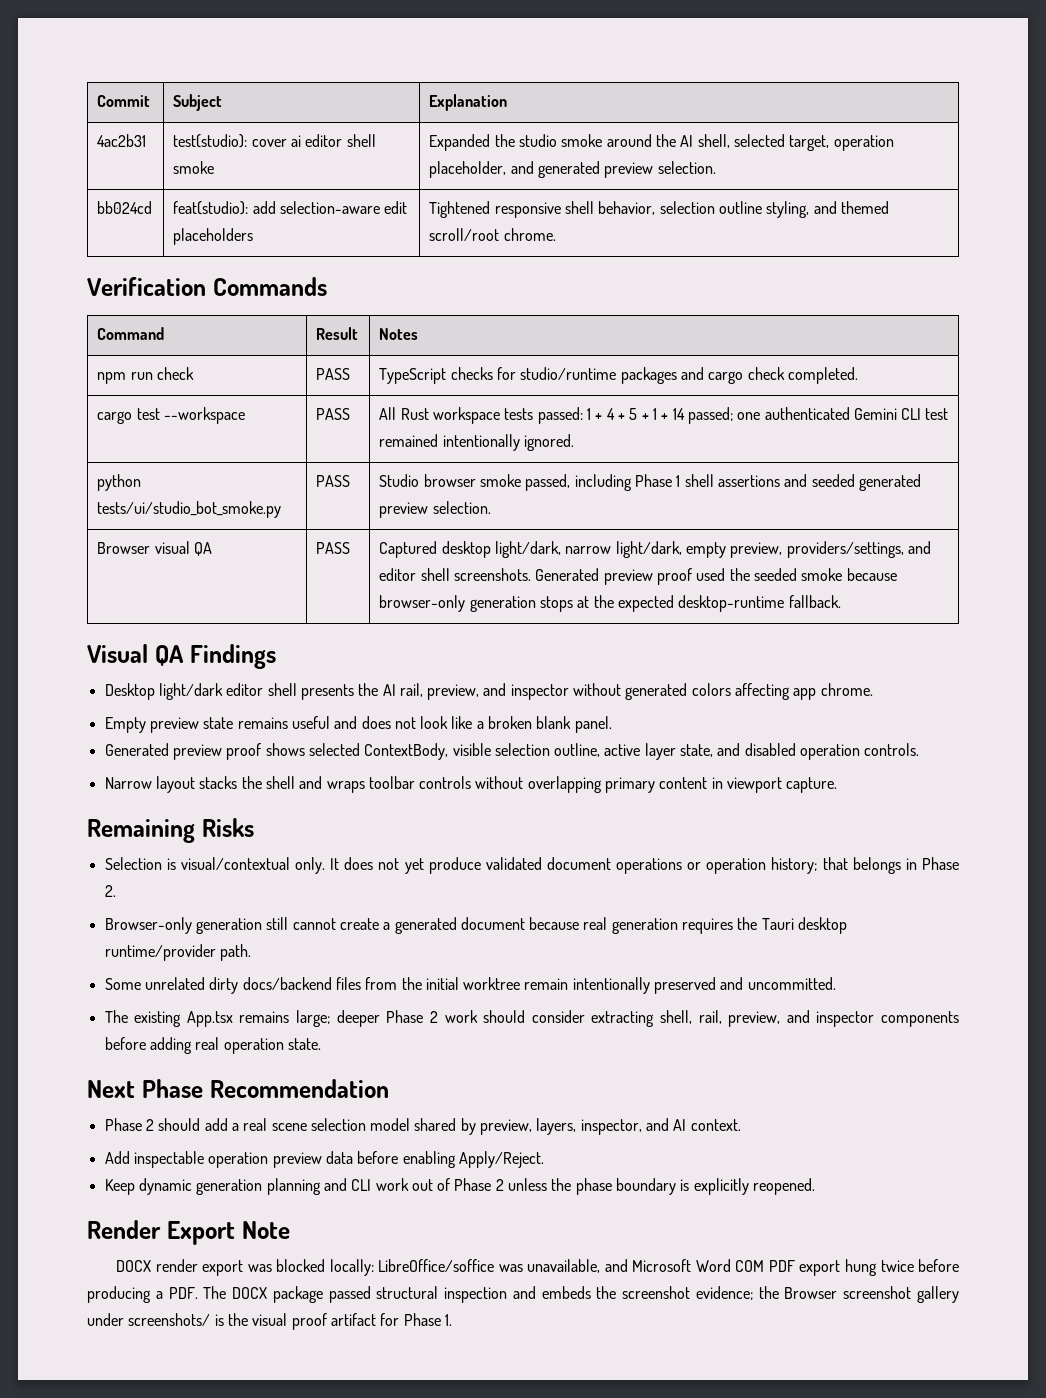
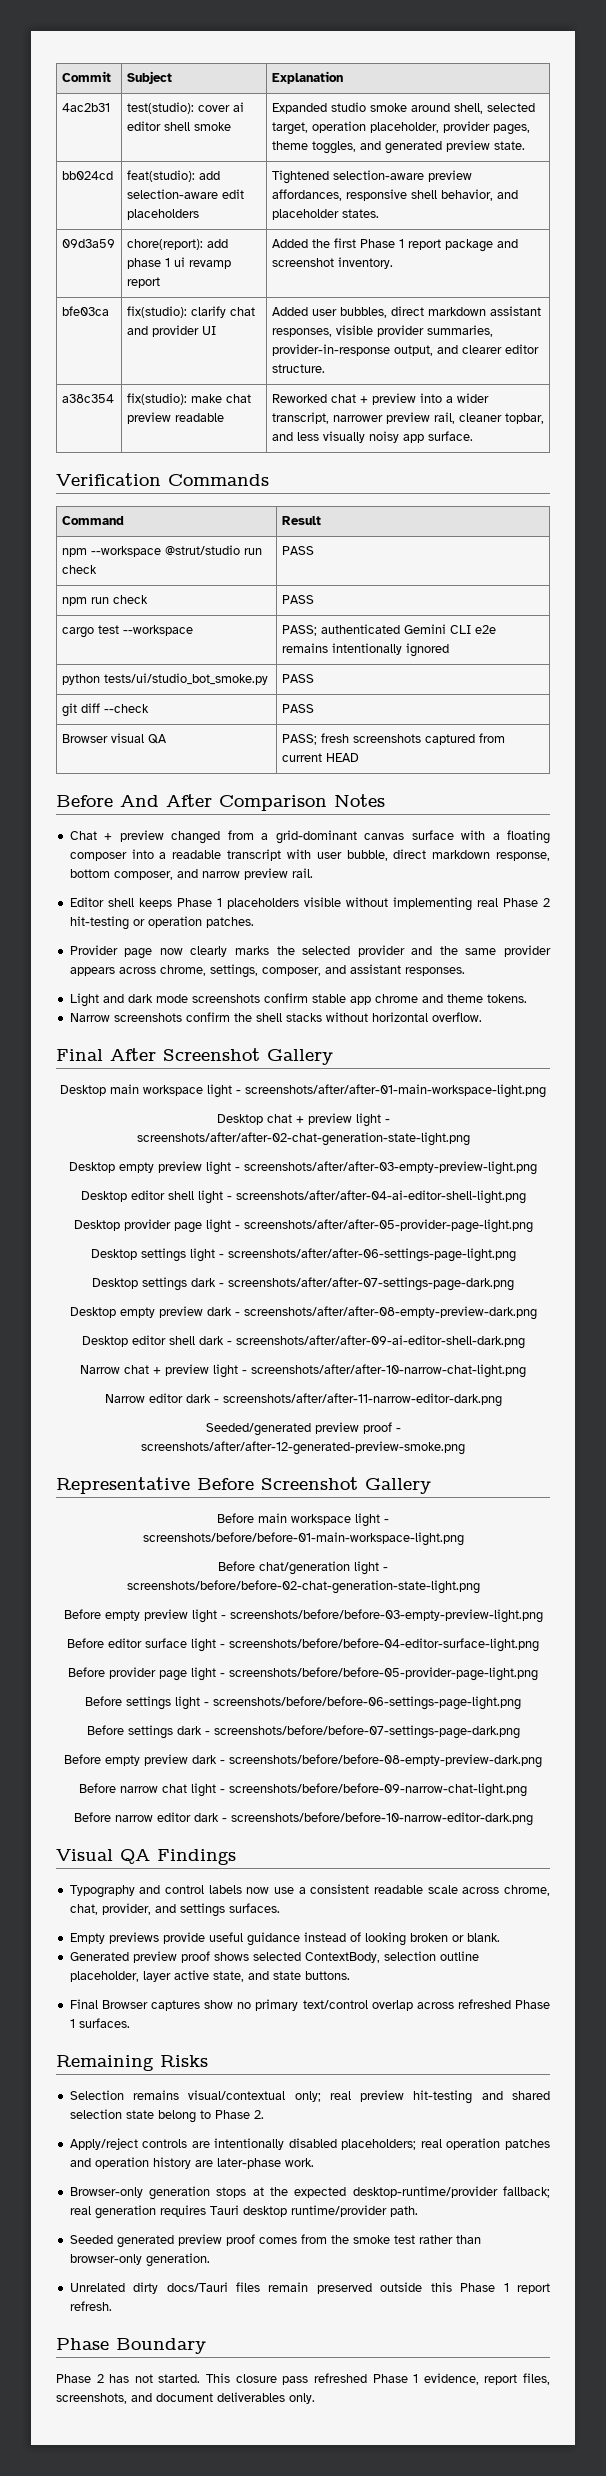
[494,134,515,147] the -> (327, 108) none
[655,134,694,147] the AI -> (450, 107) none
(507, 169) none -> [442,121,530,135] [271,141,356,154] provider pages, theme toggles,
[657,161,716,174] selection. -> [493,141,525,150] state.
[494,201,889,218] [429,228,556,241] [87,277,327,296] [97,327,165,340] [316,327,359,340] [379,328,419,340] [97,367,195,384] [316,368,351,380] [379,367,858,384] [97,407,246,424] [316,408,351,420] [379,407,949,424] [379,434,575,451] [97,474,142,491] [97,501,282,518] [316,475,351,487] [379,474,921,491] [379,501,491,518] [97,541,213,556] [316,542,351,554] [379,541,931,558] [379,568,897,585] [379,595,841,612] [87,644,276,669] [104,683,873,700] [104,716,612,733] responsive shell behavior, selection outline styling, and themed scroll/root chrome. // Verification Commands // Command | Result | Notes // npm run check | PASS | TypeScript checks for studio/runtime packages and cargo check completed. // cargo test --workspace | PASS | All Rust workspace tests passed: 1 + 4 + 5 + 1 + 14 passed; one authenticated Gemini CLI test remained intentionally ignored. // python tests/ui/studio_bot_smoke.py | PASS | Studio browser smoke passed, including Phase 1 shell assertions and seeded generated preview selection. // Browser visual QA | PASS | Captured desktop light/dark, narrow light/dark, empty preview, providers/settings, and editor shell screenshots. Generated preview proof used the seeded smoke because browser-only generation stops at the expected desktop-runtime fallback. // Visual QA Findings // Desktop light/dark editor shell presents the AI rail, preview, and inspector without generated colors affecting app chrome. // Empty preview state remains useful and does not look like a broken blank panel. -> [332,170,472,182] [271,189,518,201] [271,209,379,220] [61,239,115,248] [126,239,228,250] [126,257,231,269] [126,277,160,288] [271,238,518,252] [271,257,393,269] [61,306,109,316] [126,306,255,318] [126,325,216,337] [271,306,541,318] [271,325,493,337] [271,344,539,356] [271,364,325,373] [61,394,114,403] [126,393,251,405] [126,412,224,424] [271,393,489,405] [271,412,544,424] [271,431,473,443] [56,473,269,486] [61,516,124,525] [281,516,321,525] [61,545,262,557] [61,565,97,574] [281,546,314,555] [61,595,148,606] [281,595,314,604] [61,625,193,638] [281,624,496,636] [281,643,449,657] [61,673,268,685] [281,674,314,683] [61,703,149,717] [281,704,314,713] [61,733,167,744] [281,733,505,745] [281,753,359,762] [56,794,385,811] [69,830,551,844] [69,849,550,861] [69,868,313,880] [69,897,550,911] [69,916,254,930] [69,945,551,959] [69,964,465,978] [69,993,527,1007] [69,1012,482,1022] [56,1048,333,1065] [60,1084,546,1098] [216,1113,390,1127] [136,1132,470,1146] [69,1161,537,1175] [80,1190,526,1204] [73,1219,533,1233] [90,1248,516,1262] [92,1277,514,1291] [69,1306,537,1320] [81,1335,525,1349] [80,1364,526,1378] [104,1393,502,1407] [205,1422,401,1436] [141,1441,465,1455] [56,1477,431,1494] [217,1513,389,1527] [142,1532,464,1546] [218,1561,388,1575] [126,1580,480,1594] [63,1609,543,1623] [67,1638,539,1652] [68,1667,538,1681] [85,1696,521,1710] [86,1725,520,1739] [64,1754,542,1768] [79,1783,527,1797] [73,1812,533,1826] [56,1849,236,1865] [69,1884,551,1898] [69,1903,280,1917] [69,1932,500,1946] selection-aware preview affordances, responsive shell behavior, and placeholder states. // 09d3a59 | chore(report): add phase 1 ui revamp report | Added the first Phase 1 report package and screenshot inventory. // bfe03ca | fix(studio): clarify chat and provider UI | Added user bubbles, direct markdown assistant responses, visible provider summaries, provider-in-response output, and clearer editor structure. // a38c354 | fix(studio): make chat preview readable | Reworked chat + preview into a wider transcript, narrower preview rail, cleaner topbar, and less visually noisy app surface. // Verification Commands // Command | Result // npm --workspace @strut/studio run check | PASS // npm run check | PASS // cargo test --workspace | PASS; authenticated Gemini CLI e2e remains intentionally ignored // python tests/ui/studio_bot_smoke.py | PASS // git diff --check | PASS // Browser visual QA | PASS; fresh screenshots captured from current HEAD // Before And After Comparison Notes // Chat + preview changed from a grid-dominant canvas surface with a floating composer into a readable transcript with user bubble, direct markdown response, bottom composer, and narrow preview rail. // Editor shell keeps Phase 1 placeholders visible without implementing real Phase 2 hit-testing or operation patches. // Provider page now clearly marks the selected provider and the same provider appears across chrome, settings, composer, and assistant responses. // Light and dark mode screenshots confirm stable app chrome and theme tokens. // Narrow screenshots confirm the shell stacks without horizontal overflow. // Final After Screenshot Gallery // Desktop main workspace light - screenshots/after/after-01-main-workspace-light.png // Desktop chat + preview light - screenshots/after/after-02-chat-generation-state-light.png // Desktop empty preview light - screenshots/after/after-03-empty-preview-light.png // Desktop editor shell light - screenshots/after/after-04-ai-editor-shell-light.png // Desktop provider page light - screenshots/after/after-05-provider-page-light.png // Desktop settings light - screenshots/after/after-06-settings-page-light.png // Desktop settings dark - screenshots/after/after-07-settings-page-dark.png // Desktop empty preview dark - screenshots/after/after-08-empty-preview-dark.png // Desktop editor shell dark - screenshots/after/after-09-ai-editor-shell-dark.png // Narrow chat + preview light - screenshots/after/after-10-narrow-chat-light.png // Narrow editor dark - screenshots/after/after-11-narrow-editor-dark.png // Seeded/generated preview proof - screenshots/after/after-12-generated-preview-smoke.png // Representative Before Screenshot Gallery // Before main workspace light - screenshots/before/before-01-main-workspace-light.png // Before chat/generation light - screenshots/before/before-02-chat-generation-state-light.png // Before empty preview light - screenshots/before/before-03-empty-preview-light.png // Before editor surface light - screenshots/before/before-04-editor-surface-light.png // Before provider page light - screenshots/before/before-05-provider-page-light.png // Before settings light - screenshots/before/before-06-settings-page-light.png // Before settings dark - screenshots/before/before-07-settings-page-dark.png // Before empty preview dark - screenshots/before/before-08-empty-preview-dark.png // Before narrow chat light - screenshots/before/before-09-narrow-chat-light.png // Before narrow editor dark - screenshots/before/before-10-narrow-editor-dark.png // Visual QA Findings // Typography and control labels now use a consistent readable scale across chrome, chat, provider, and settings surfaces. // Empty previews provide useful guidance instead of looking broken or blank.
[452,743,920,760] [104,776,838,793] [87,818,254,843] [104,857,959,874] [104,885,116,897] [104,917,580,934] visible selection outline, active layer state, and disabled operation controls. // Narrow layout stacks the shell and wraps toolbar controls without overlapping primary content in viewport capture. // Remaining Risks // Selection is visual/contextual only. It does not yet produce validated document operations or operation history; that belongs in Phase 2. // Browser-only generation still cannot create a generated document because -> [383,1951,479,1961] [69,1970,350,1982] [69,1999,550,2011] [69,2018,130,2028] [56,2055,208,2071] [69,2090,550,2104] [69,2109,264,2123] [69,2138,550,2150] [69,2157,314,2169] [69,2186,550,2200] selection outline placeholder, layer active state, and state buttons. // Final Browser captures show no primary text/control overlap across refreshed Phase 1 surfaces. // Remaining Risks // Selection remains visual/contextual only; real preview hit-testing and shared selection state belong to Phase 2. // Apply/reject controls are intentionally disabled placeholders; real operation patches and operation history are later-phase work. // Browser-only generation stops at the expected desktop-runtime/provider fallback;
[737,917,758,930] the -> (206, 2211) none
[104,977,836,994] [104,1010,960,1027] [104,1037,321,1054] [87,1079,389,1098] [104,1118,741,1135] [104,1151,544,1168] [104,1178,816,1195] [87,1220,290,1245] [116,1259,959,1276] [87,1286,959,1303] [87,1313,452,1330] Some unrelated dirty docs/backend files from the initial worktree remain intentionally preserved and uncommitted. // The existing App.tsx remains large; deeper Phase 2 work should consider extracting shell, rail, preview, and inspector components before adding real operation state. // Next Phase Recommendation // Phase 2 should add a real scene selection model shared by preview, layers, inspector, and AI context. // Add inspectable operation preview data before enabling Apply/Reject. // Keep dynamic generation planning and CLI work out of Phase 2 unless the phase boundary is explicitly reopened. // Render Export Note // DOCX render export was blocked locally: LibreOffice/soffice was unavailable, and Microsoft Word COM PDF export hung twice before producing a PDF. The DOCX package passed structural inspection and embeds the screenshot evidence; the Browser screenshot gallery under screenshots/ is the visual proof artifact for Phase 1. -> [69,2234,481,2248] [69,2253,210,2267] [69,2282,550,2294] [69,2301,112,2311] [56,2338,206,2354] [56,2373,551,2385] [56,2392,315,2404] Seeded generated preview proof comes from the smoke test rather than browser-only generation. // Unrelated dirty docs/Tauri files remain preserved outside this Phase 1 report refresh. // Phase Boundary // Phase 2 has not started. This closure pass refreshed Phase 1 evidence, report files, screenshots, and document deliverables only.

